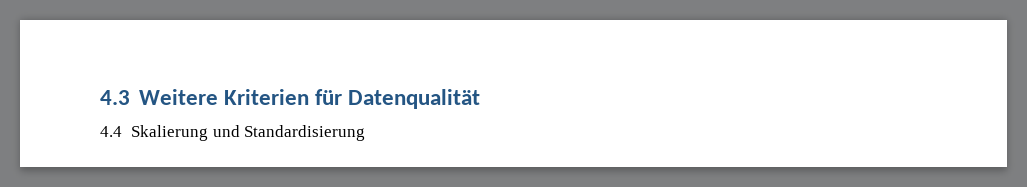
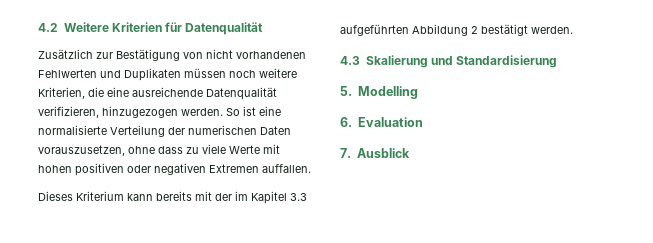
[100,90,130,105] 4.3 -> [38,23,58,32] 4.2
[100,125,366,141] 4.4 Skalierung und Standardisierung -> [38,49,306,61] [38,68,297,81] [38,87,277,100] [38,106,281,118] [38,125,291,137] [38,144,280,156] [38,163,311,176] [38,191,307,204] [340,24,573,36] [340,55,557,68] [340,86,418,99] [340,117,423,127] [340,148,410,158] Zusätzlich zur Bestätigung von nicht vorhandenen Fehlwerten und Duplikaten müssen noch weitere Kriterien, die eine ausreichende Datenqualität verifizieren, hinzugezogen werden. So ist eine normalisierte Verteilung der numerischen Daten vorauszusetzen, ohne dass zu viele Werte mit hohen positiven oder negativen Extremen auffallen. // Dieses Kriterium kann bereits mit der im Kapitel 3.3 aufgeführten Abbildung 2 bestätigt werden. // 4.3 Skalierung und Standardisierung // 5. Modelling // 6. Evaluation // 7. Ausblick

